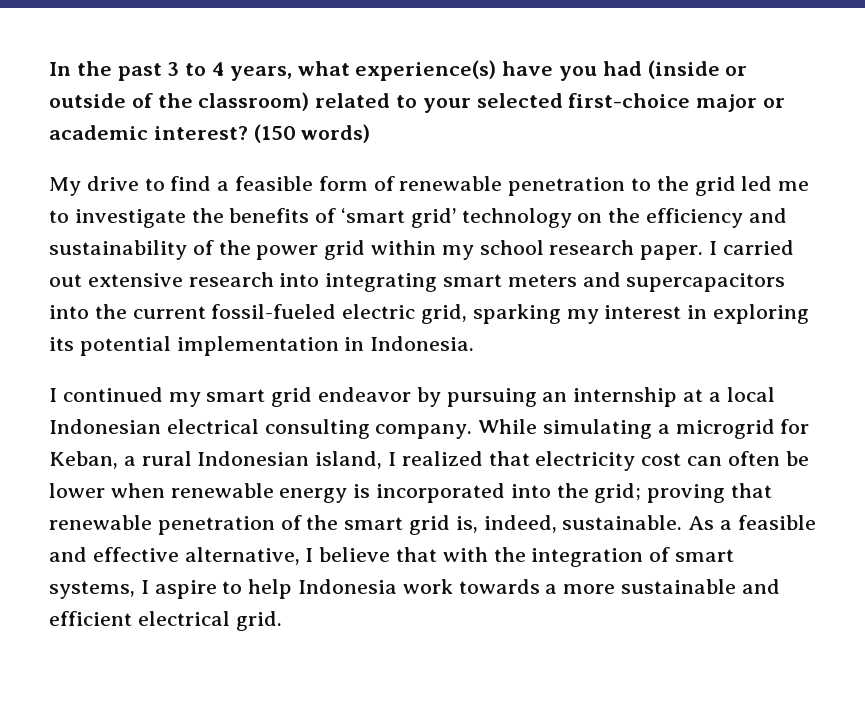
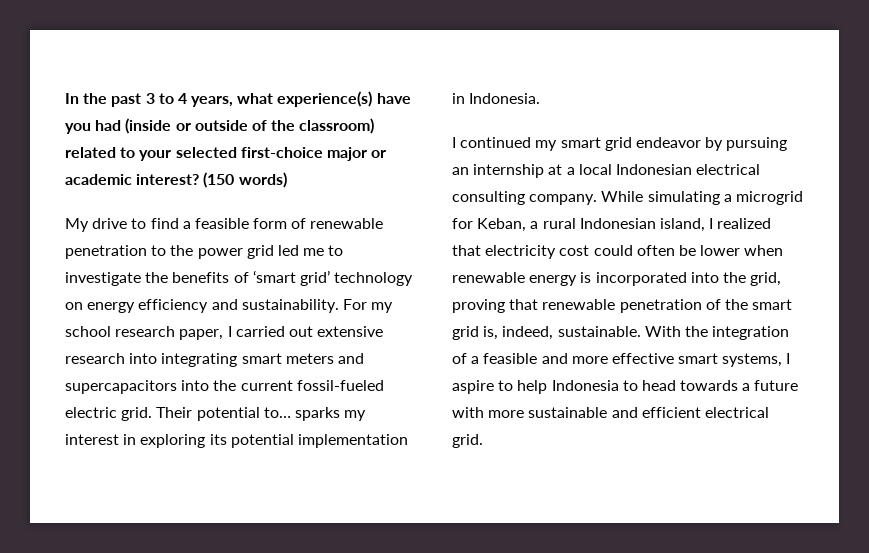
(689, 183) none -> [197,248,243,259] power
[608,208,641,223] the -> [87,302,136,313] energy
[49,240,437,260] sustainability of the power grid within -> [241,299,367,313] sustainability. For
[640,245,704,260] paper. -> [179,329,224,340] paper,
[421,304,561,324] grid, sparking -> [121,407,340,421] grid. Their potential to… sparks
[687,456,723,466] can -> [593,245,633,256] could
[594,483,642,503] grid; -> [750,272,782,286] grid,
[688,515,816,530] [49,547,671,567] As a feasible and effective alternative, I believe that with the integration of -> [644,326,790,340] [452,353,674,364] With the integration of a feasible and more effective
[402,579,558,594] work towards a -> [622,380,799,391] [452,407,484,418] to head towards a future with

